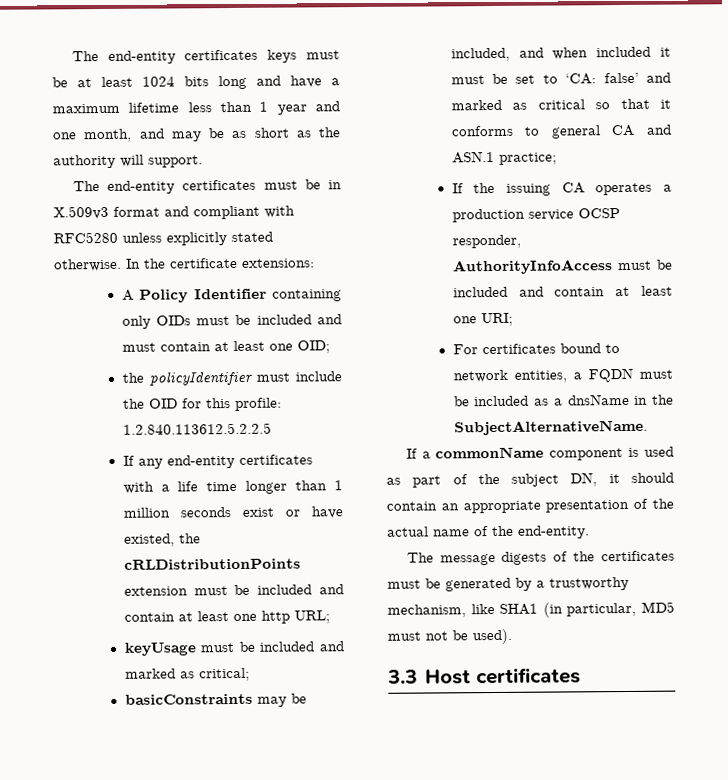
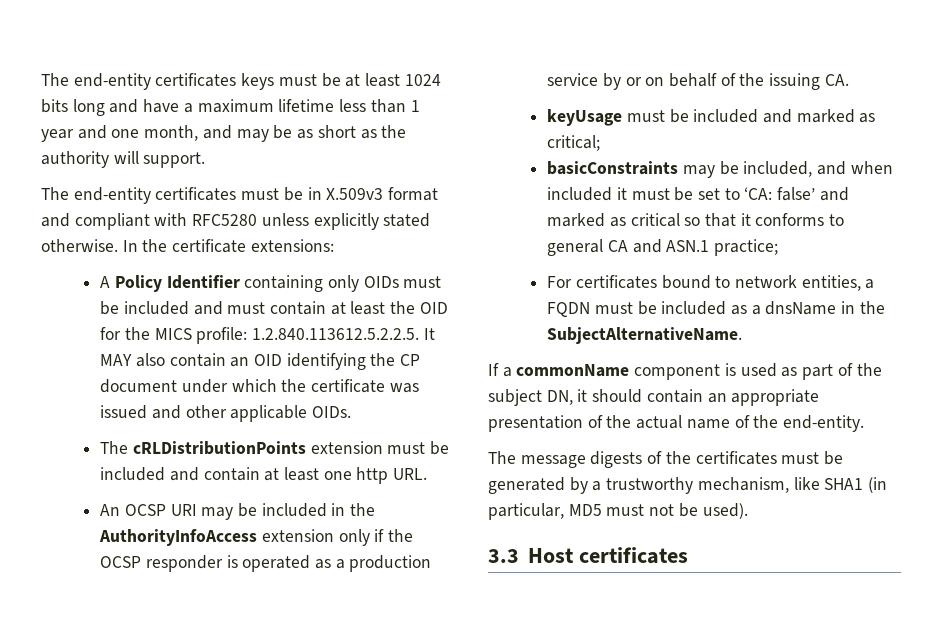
[268,340,330,354] [121,370,342,386] [122,397,282,411] [122,422,272,435] [122,454,313,469] [122,480,343,494] [122,506,343,519] [123,533,201,547] one OID; // the policyIdentifier must include the OID for this profile: 1.2.840.113612.5.2.2.5 // If any end-entity certificates with a life time longer than 1 million seconds exist or have existed, the -> [390,301,448,314] [100,327,435,344] [100,353,421,370] [100,379,419,393] [100,405,351,422] [100,441,129,454] the OID for the MICS profile: 1.2.840.113612.5.2.2.5. It MAY also contain an OID identifying the CP document under which the certificate was issued and other applicable OIDs. // The
[293,610,330,624] URL; -> [393,468,428,480] [100,503,376,520] [99,529,413,546] [100,555,432,572] [547,73,849,90] URL. // An OCSP URI may be included in the AuthorityInfoAccess extension only if the OCSP responder is operated as a production service by or on behalf of the issuing CA.
[451,182,672,196] [451,208,620,223] [451,234,521,249] [452,259,673,275] [452,285,673,298] [452,312,513,327] // If the issuing CA operates a production service OCSP responder, AuthorityInfoAccess must be included and contain at least one URI; -> (778, 247) none

